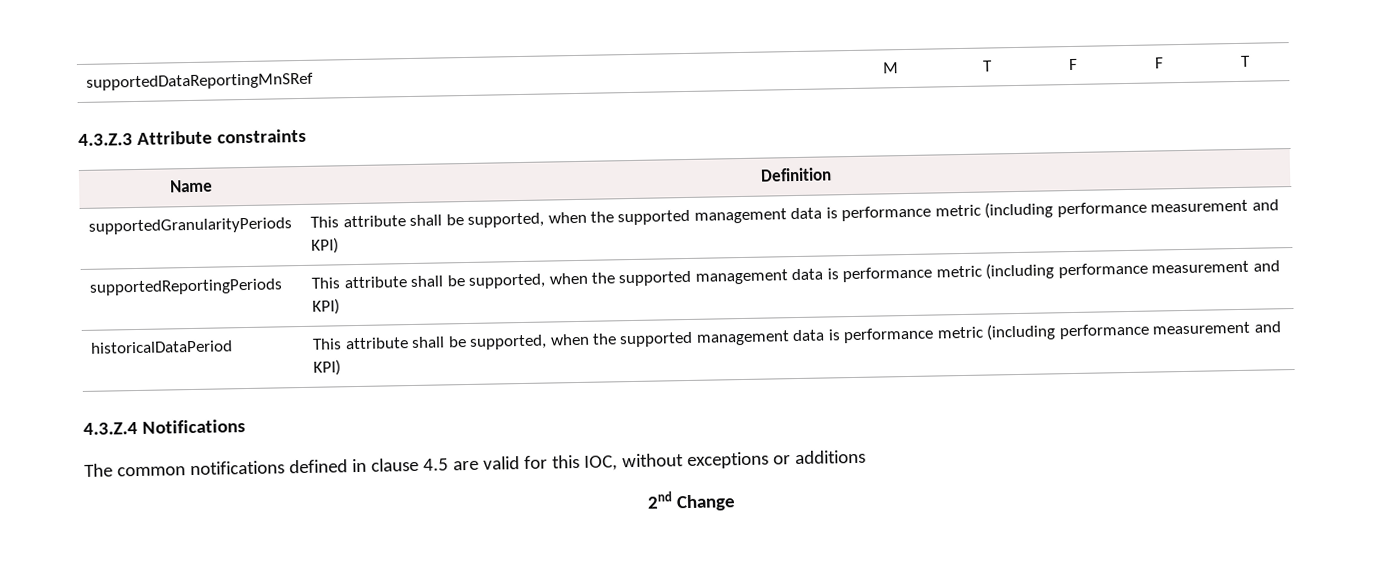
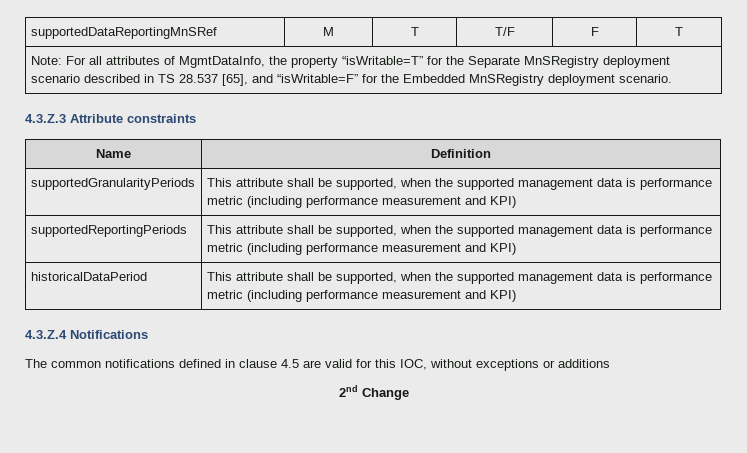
[1067,58,1078,71] F -> [494,27,515,36] T/F
(1251, 61) none -> [30,56,670,68] [30,74,672,86] // Note: For all attributes of MgmtDataInfo, the property “isWritable=T” for the Separate MnSRegistry deployment scenario described in TS 28.537 [65], and “isWritable=F” for the Embedded MnSRegistry deployment scenario.

